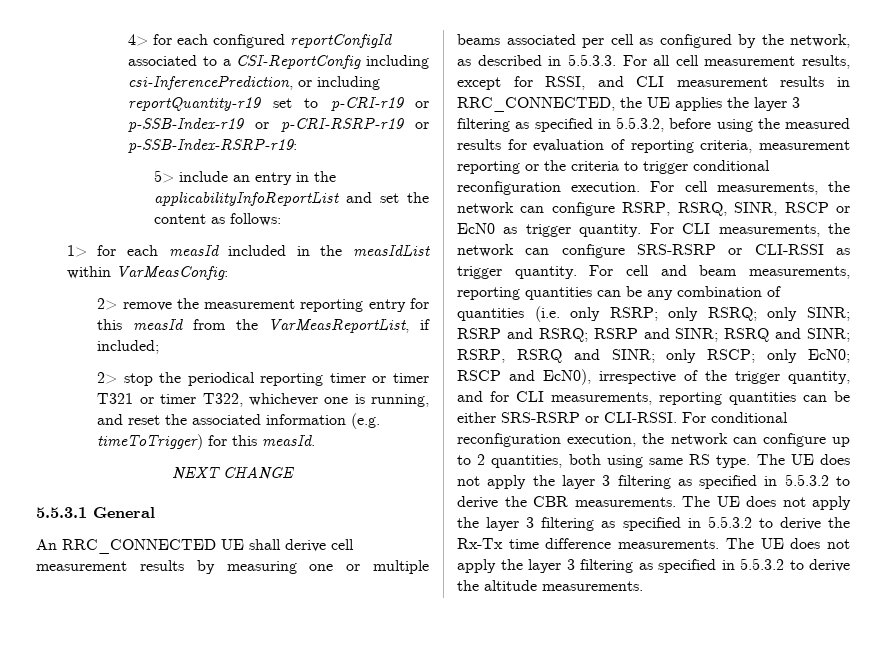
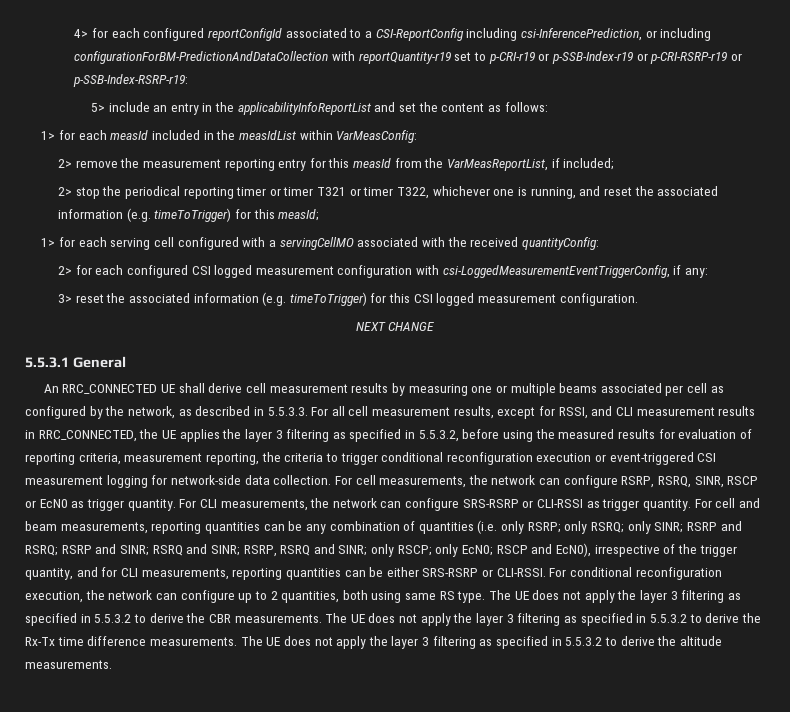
(381, 83) none -> [74,51,356,64] configurationForBM-PredictionAndDataCollection with
[262,435,316,446] measId. -> [278,209,320,221] [41,237,599,250] [57,265,709,278] [57,292,638,306] measId; // 1> for each serving cell configured with a servingCellMO associated with the received quantityConfig: // 2> for each configured CSI logged measurement configuration with csi-LoggedMeasurementEventTriggerConfig, if any: // 3> reset the associated information (e.g. timeToTrigger) for this CSI logged measurement configuration.
[457,161,539,174] reporting or -> [205,453,259,465] reporting,
[571,182,641,192] execution. -> [536,452,717,465] [25,475,332,488] execution or event-triggered CSI measurement logging for network-side data collection.

